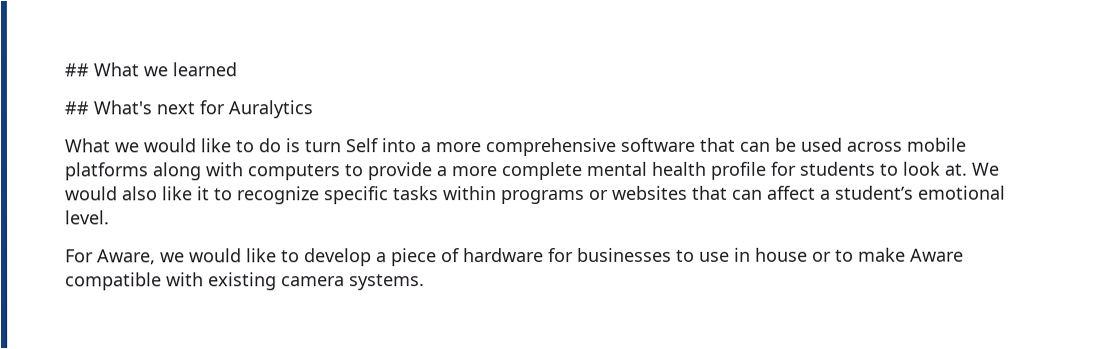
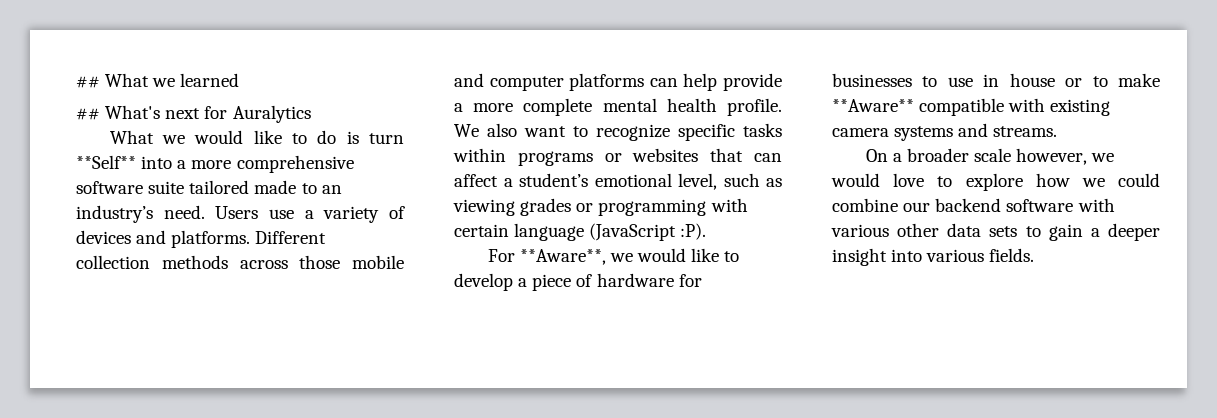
[345,138,378,153] Self -> [76,155,136,169] **Self**
[699,137,966,152] [64,162,364,181] that can be used across mobile platforms along with computers to -> [148,180,342,194] [76,205,405,223] [76,230,327,248] [76,255,404,269] [454,73,718,91] suite tailored made to an industry’s need. Users use a variety of devices and platforms. Different collection methods across those mobile and computer platforms can help
[710,161,1000,180] [65,186,210,201] profile for students to look at. We would also like it -> [727,98,782,116] [454,123,566,137] profile. We also want
[65,210,110,225] level. -> [678,173,782,190] [453,198,748,216] [454,223,707,241] level, such as viewing grades or programming with certain language (JavaScript :P).
[97,249,156,265] Aware, -> [519,249,606,265] **Aware**,
[910,248,964,262] Aware -> [832,99,914,112] **Aware**
[349,274,425,291] systems. -> [894,123,1058,141] [865,148,1115,165] [831,173,1160,191] [832,198,1115,212] [831,223,1160,241] [832,248,1035,266] systems and streams. // On a broader scale however, we would love to explore how we could combine our backend software with various other data sets to gain a deeper insight into various fields.

